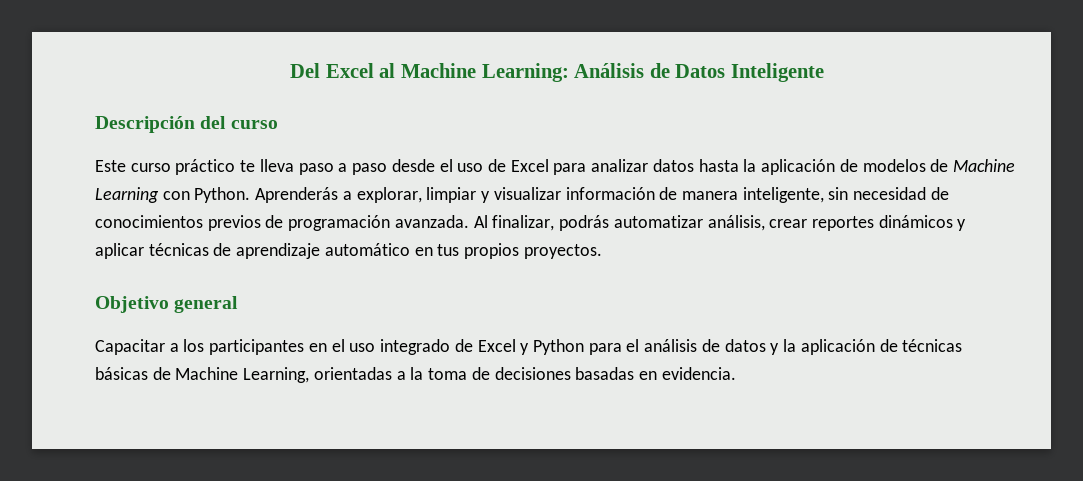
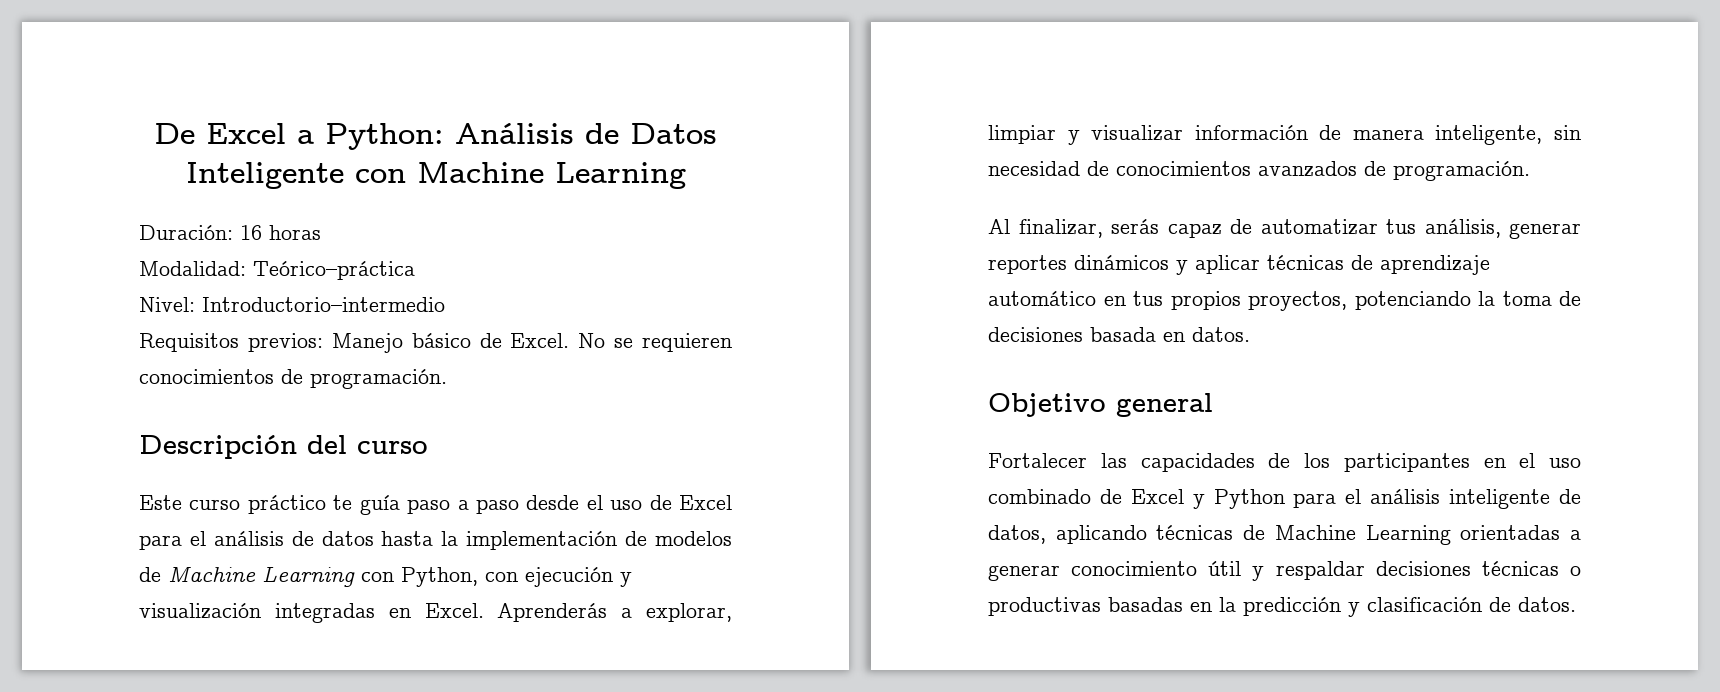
[290,63,569,82] Del Excel al Machine Learning: -> [154,123,444,150] De Excel a Python:
(824, 72) none -> [354,162,686,189] [139,225,321,240] [139,261,415,280] [139,297,445,312] [139,333,732,353] [139,369,447,389] con Machine Learning // Duración: 16 horas // Modalidad: Teórico–práctica // Nivel: Introductorio–intermedio // Requisitos previos: Manejo básico de Excel. No se requieren conocimientos de programación.
[259,159,294,172] lleva -> [359,495,400,515] guía
[591,159,649,172] analizar -> [189,531,314,546] el análisis de
[761,159,836,175] aplicación -> [466,531,618,550] implementación
[194,187,251,203] Python. -> [401,567,632,587] [139,603,484,623] Python, con ejecución y visualización integradas en Excel.
[207,215,808,231] previos de programación avanzada. Al finalizar, podrás automatizar análisis, crear -> [1258,161,1530,181] [988,219,1581,239] avanzados de programación. // Al finalizar, serás capaz de automatizar tus análisis, generar
[523,244,602,259] [95,296,239,313] [95,339,179,355] proyectos. // Objetivo general // Capacitar a -> [1248,291,1581,311] [988,327,1250,342] [988,393,1213,417] [988,453,1291,472] proyectos, potenciando la toma de decisiones basada en datos. // Objetivo general // Fortalecer las capacidades de
[380,339,451,355] integrado -> [988,489,1091,504] combinado
[701,339,963,355] [95,367,310,383] de datos y la aplicación de técnicas básicas de Machine Learning, -> [1449,489,1581,509] [988,525,1451,545] inteligente de datos, aplicando técnicas de Machine Learning
[410,367,736,380] la toma de decisiones basadas en evidencia. -> [988,561,1581,581] [988,597,1576,617] generar conocimiento útil y respaldar decisiones técnicas o productivas basadas en la predicción y clasificación de datos.

